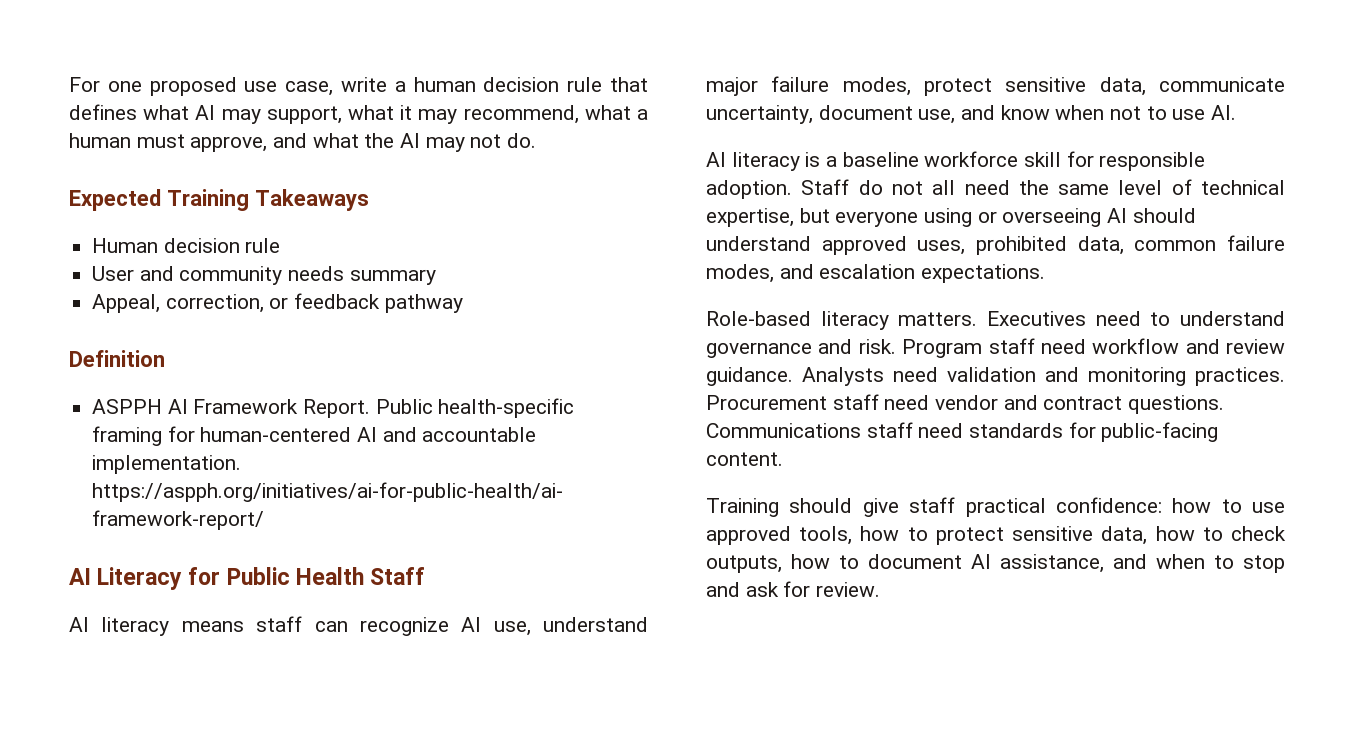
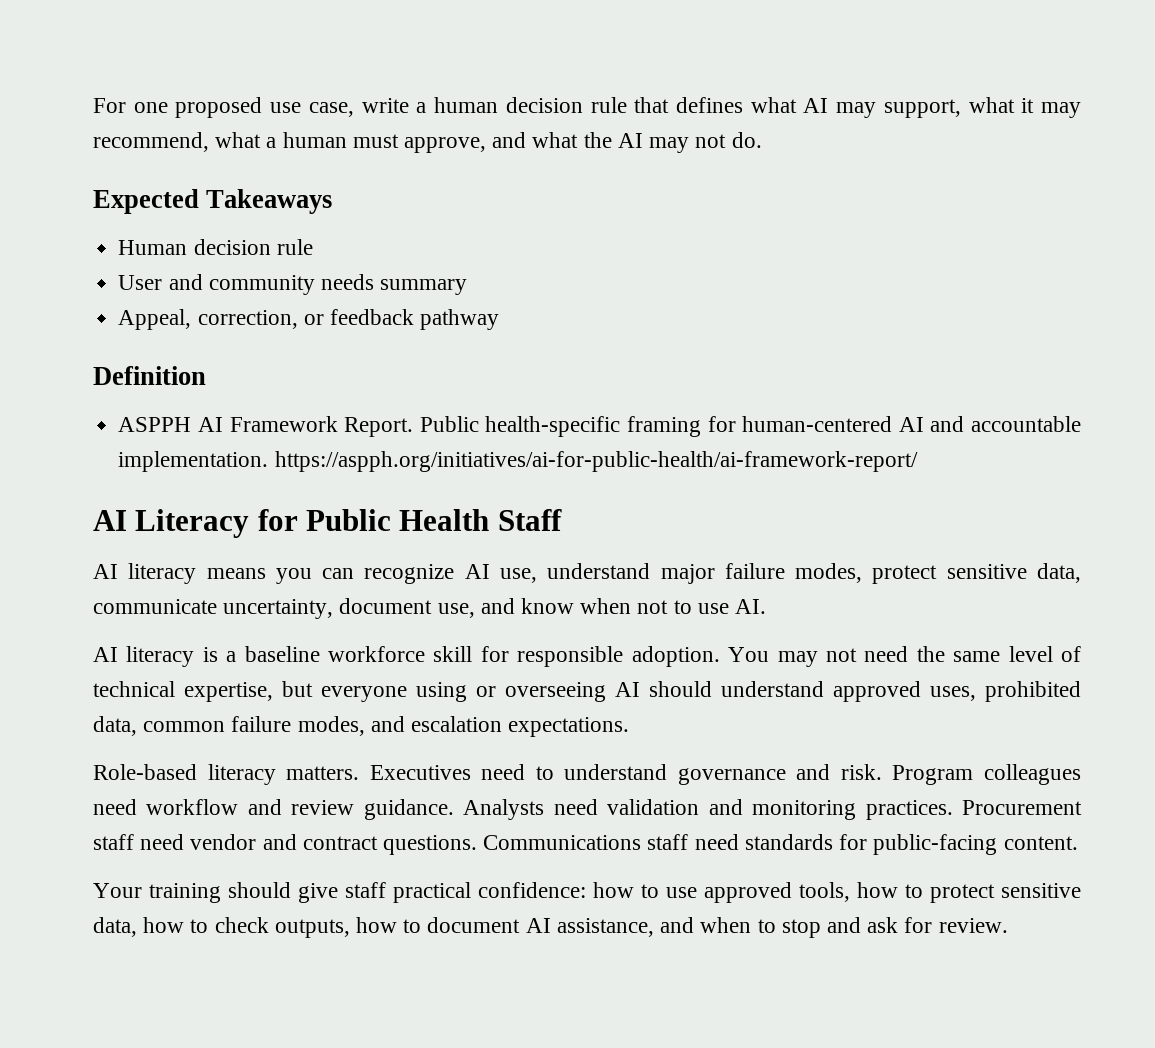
[166,189,249,211] Training -> (199, 201) none
[256,616,303,632] staff -> [275,568,312,584] you
[801,179,956,195] Staff do not all -> [728,647,857,667] You may not
[988,338,1035,354] staff -> [983,764,1081,785] colleagues
[706,498,779,517] Training -> [93,883,221,903] Your training

